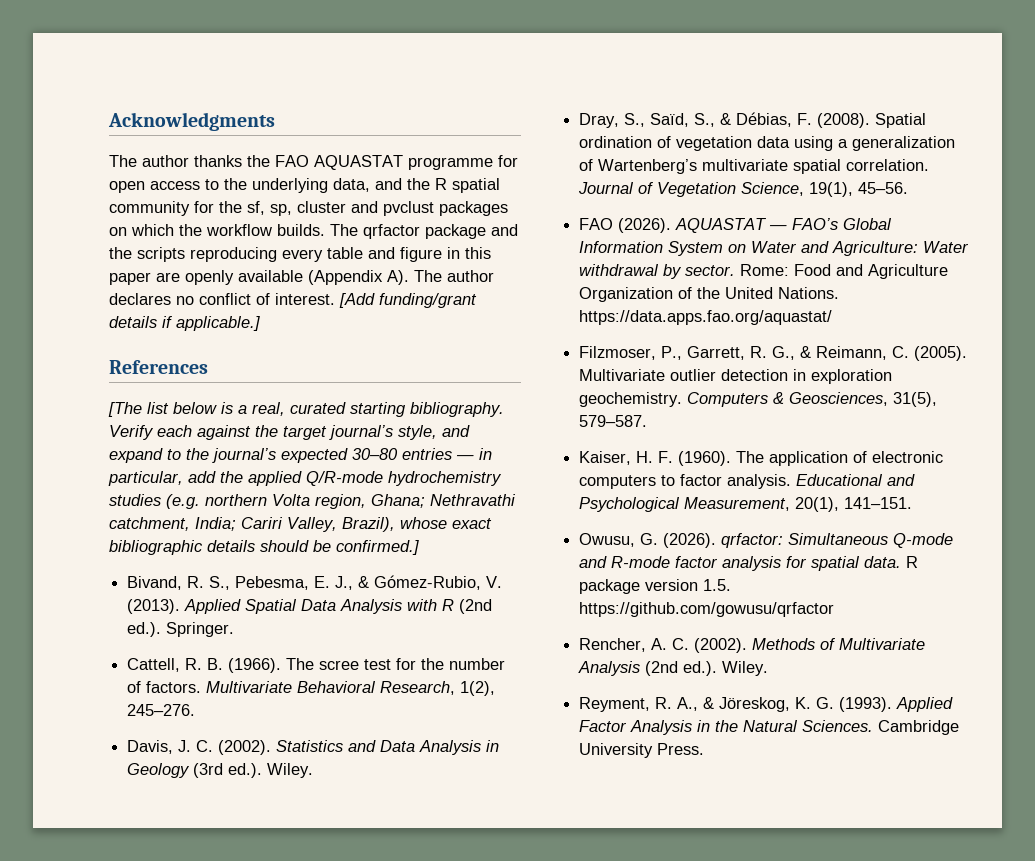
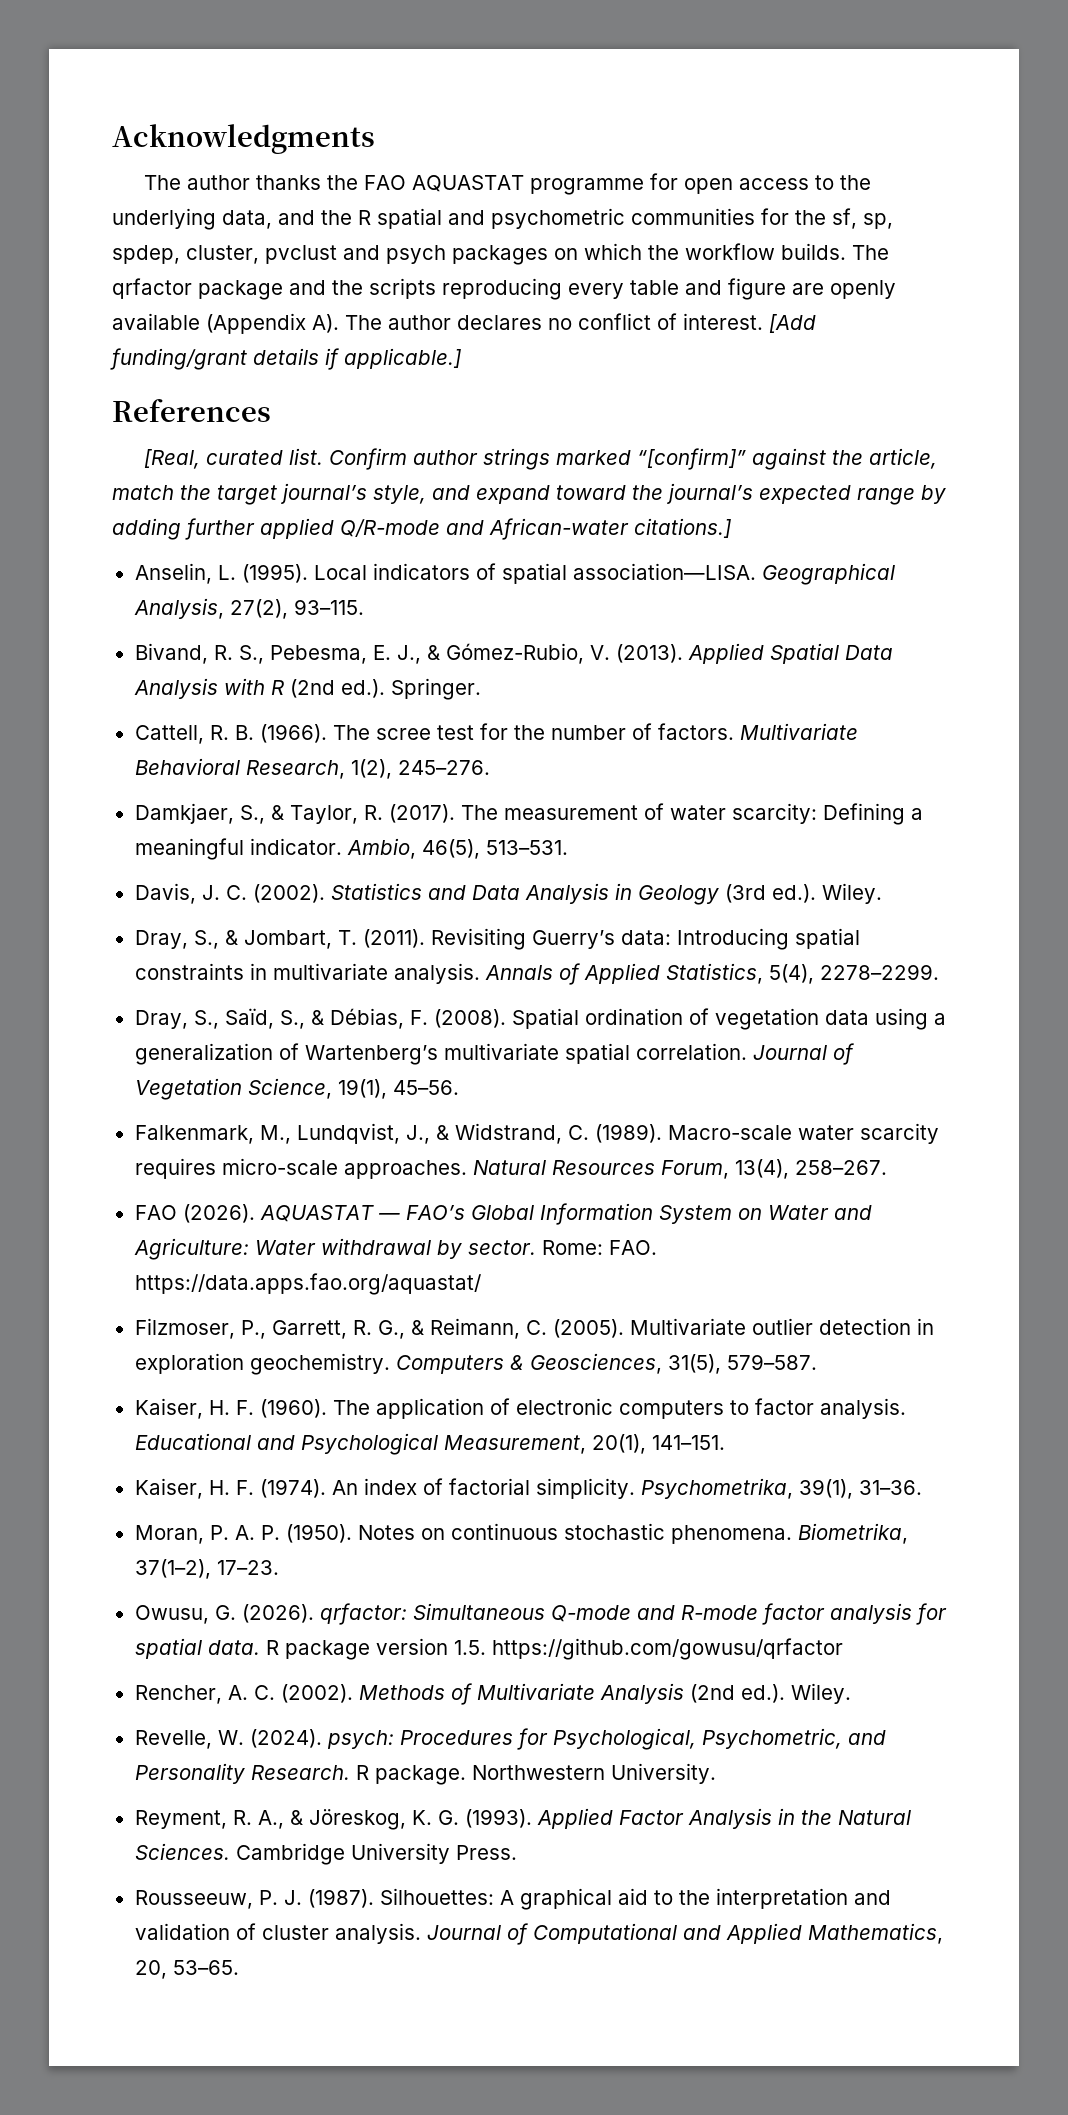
[109,201,190,216] community -> [448,208,755,229] and psychometric communities
[297,201,434,216] cluster and pvclust -> [112,245,446,264] spdep, cluster, pvclust and psych
[447,247,491,259] [109,272,151,285] in this paper -> (786, 289) none
[108,402,504,417] [109,425,251,440] [The list below is a real, curated starting bibliography. Verify each against -> [144,448,938,470] [112,485,174,500] [Real, curated list. Confirm author strings marked “[confirm]” against the article, match
[167,449,181,460] to -> [556,485,626,500] toward
[352,448,492,460] [108,471,502,486] [109,494,516,509] [109,517,492,532] [109,540,419,555] 30–80 entries — in particular, add the applied Q/R-mode hydrochemistry studies (e.g. northern Volta region, Ghana; Nethravathi catchment, India; Cariri Valley, Brazil), whose exact bibliographic details should be confirmed.] -> [857,485,946,505] [112,518,731,540] [134,563,895,585] [133,598,364,619] range by adding further applied Q/R-mode and African-water citations.] // Anselin, L. (1995). Local indicators of spatial association—LISA. Geographical Analysis, 27(2), 93–115.
(196, 710) none -> [134,803,923,825] [134,838,568,860] // Damkjaer, S., & Taylor, R. (2017). The measurement of water scarcity: Defining a meaningful indicator. Ambio, 46(5), 513–531.
(314, 770) none -> [134,928,860,950] [134,963,939,985] // Dray, S., & Jombart, T. (2011). Revisiting Guerry’s data: Introducing spatial constraints in multivariate analysis. Annals of Applied Statistics, 5(4), 2278–2299.
(909, 188) none -> [134,1123,939,1144] [134,1158,887,1179] // Falkenmark, M., Lundqvist, J., & Widstrand, C. (1989). Macro-scale water scarcity requires micro-scale approaches. Natural Resources Forum, 13(4), 258–267.
[794,264,949,279] [579,287,840,302] Food and Agriculture Organization of the United Nations. -> [608,1240,657,1255] FAO.
(913, 503) none -> [134,1478,922,1499] [134,1523,908,1544] [134,1559,279,1579] // Kaiser, H. F. (1974). An index of factorial simplicity. Psychometrika, 39(1), 31–36. // Moran, P. A. P. (1950). Notes on continuous stochastic phenomena. Biometrika, 37(1–2), 17–23.
(769, 668) none -> [134,1728,886,1750] [134,1763,716,1785] // Revelle, W. (2024). psych: Procedures for Psychological, Psychometric, and Personality Research. R package. Northwestern University.
(705, 749) none -> [134,1888,891,1910] [134,1923,943,1945] [134,1960,239,1979] // Rousseeuw, P. J. (1987). Silhouettes: A graphical aid to the interpretation and validation of cluster analysis. Journal of Computational and Applied Mathematics, 20, 53–65.

